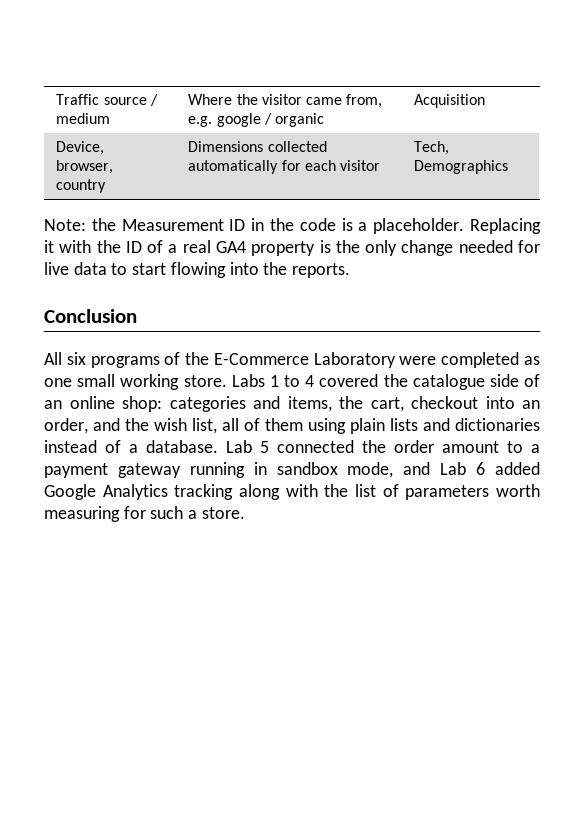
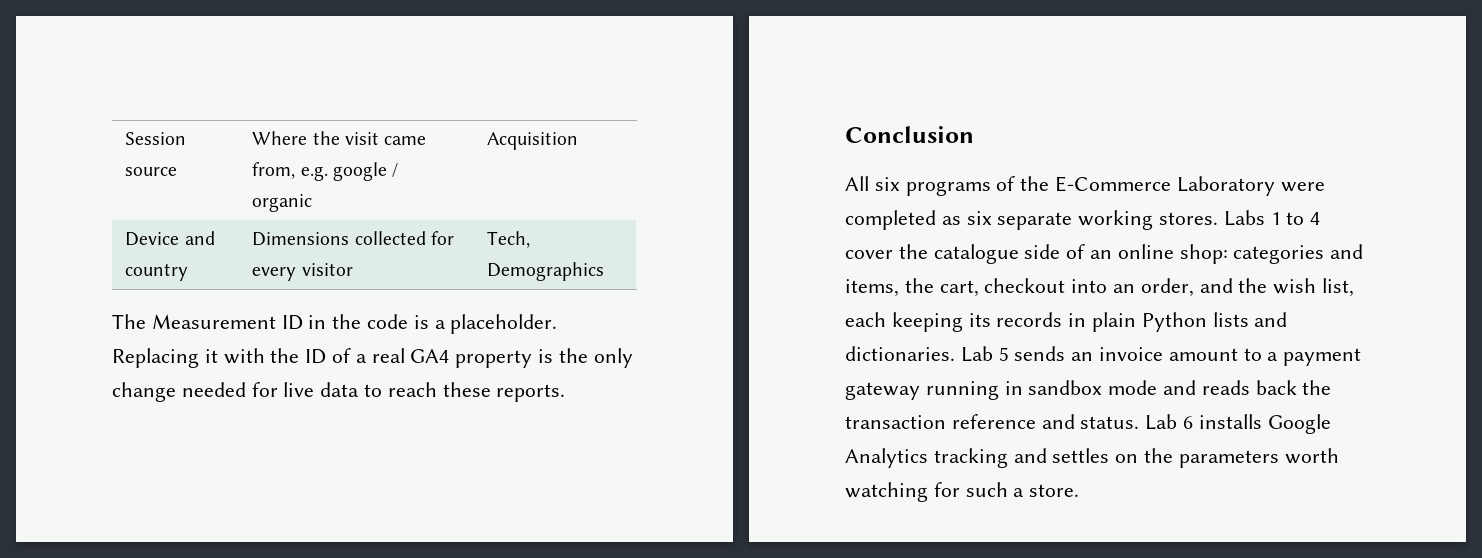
[56,94,100,105] Traffic -> [125,132,187,145] Session
[149,94,158,106] [56,113,111,124] / medium -> (178, 171) none
[261,94,302,105] visitor -> [344,132,379,145] visit
[56,141,105,155] [56,160,114,174] Device, browser, -> [125,231,215,246] Device and
[188,160,336,174] automatically for each -> [430,231,454,245] [252,267,297,281] for every
[44,218,116,231] Note: the -> [112,314,146,329] The
[132,262,288,278] start flowing into the -> [387,382,491,397] reach these
[44,374,227,390] one small working store. -> [966,210,1219,230] six separate working stores.
[319,374,379,387] covered -> [845,250,893,259] cover
[222,418,540,434] [44,440,434,453] all of them using plain lists and dictionaries instead of a database. Lab 5 connected the order -> [845,312,1288,332] [845,346,1164,362] each keeping its records in plain Python lists and dictionaries. Lab 5 sends an invoice
[347,462,431,478] mode, and -> [1108,380,1332,395] [845,414,1140,429] mode and reads back the transaction reference and status.
[495,462,541,475] added -> [1198,414,1262,429] installs
[239,484,399,500] along with the list of -> [1013,448,1174,463] and settles on the
[44,506,120,522] measuring -> [845,482,928,502] watching

